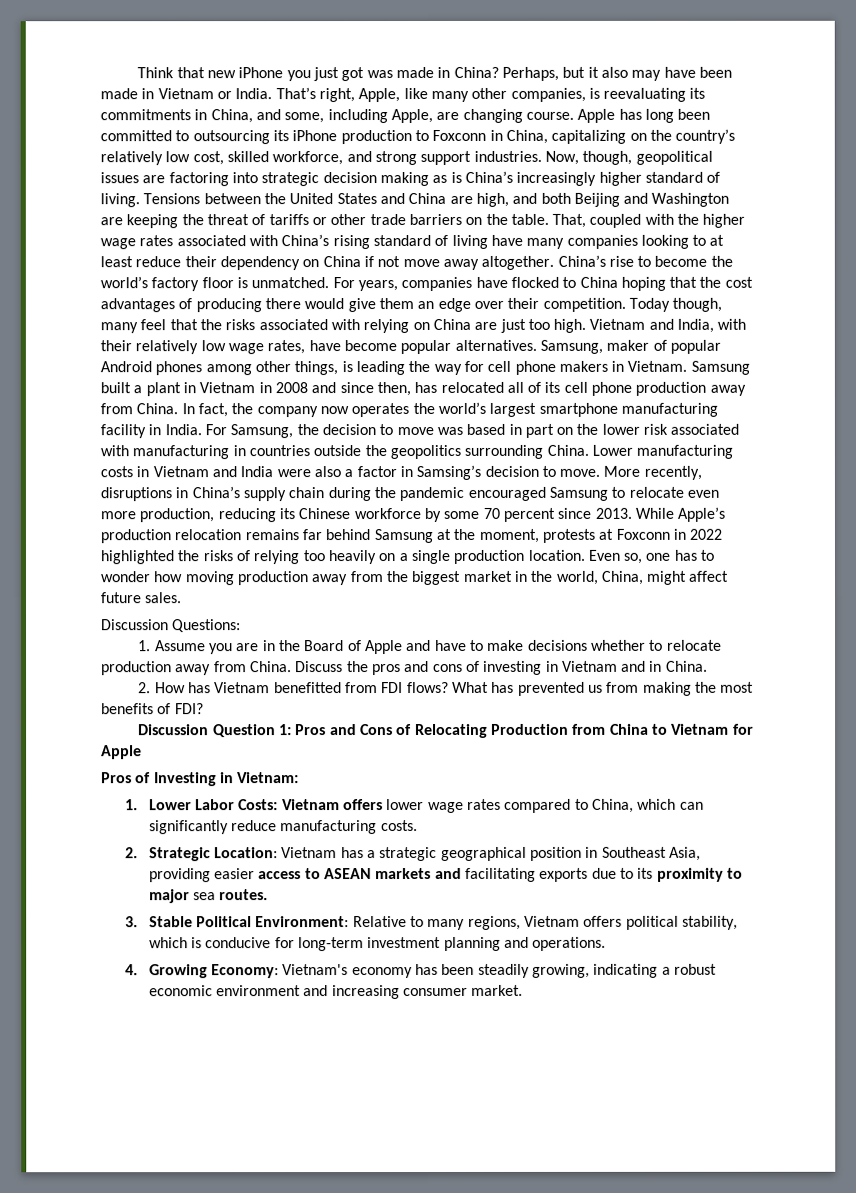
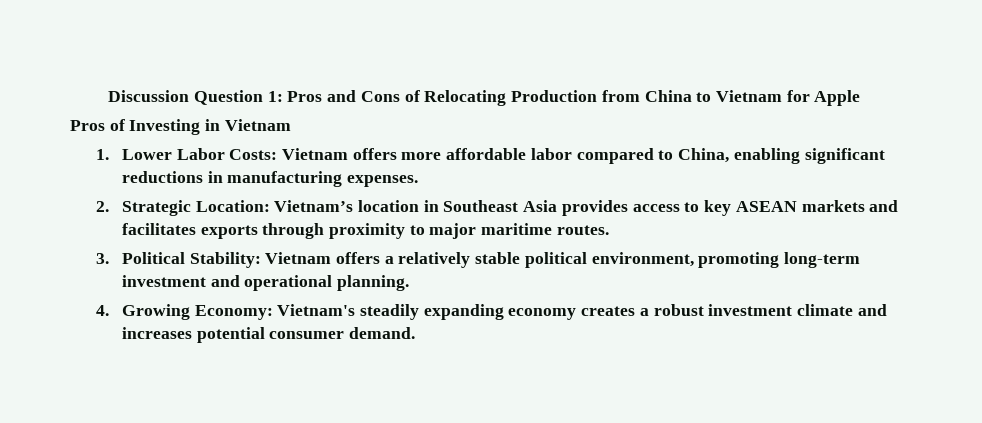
[137,66,732,82] [100,87,706,103] [100,108,711,124] [100,128,736,145] [100,150,713,166] [100,170,721,187] [100,192,730,208] [100,213,746,229] [100,234,725,250] [100,254,733,271] [100,276,753,292] [100,297,723,313] [100,318,747,334] [100,339,721,355] [100,360,750,376] [100,381,746,397] [100,401,718,418] [100,423,740,439] [100,444,734,460] [100,464,702,481] [100,486,719,502] [100,506,726,523] [100,528,723,544] [100,549,715,565] [100,570,729,586] [100,592,183,604] [101,619,242,633] [138,639,722,655] [101,660,708,676] [138,681,755,696] [101,703,204,715] Think that new iPhone you just got was made in China? Perhaps, but it also may have been made in Vietnam or India. That’s right, Apple, like many other companies, is reevaluating its commitments in China, and some, including Apple, are changing course. Apple has long been committed to outsourcing its iPhone production to Foxconn in China, capitalizing on the country’s relatively low cost, skilled workforce, and strong support industries. Now, though, geopolitical issues are factoring into strategic decision making as is China’s increasingly higher standard of living. Tensions between the United States and China are high, and both Beijing and Washington are keeping the threat of tariffs or other trade barriers on the table. That, coupled with the higher wage rates associated with China’s rising standard of living have many companies looking to at least reduce their dependency on China if not move away altogether. China’s rise to become the world’s factory floor is unmatched. For years, companies have flocked to China hoping that the cost advantages of producing there would give them an edge over their competition. Today though, many feel that the risks associated with relying on China are just too high. Vietnam and India, with their relatively low wage rates, have become popular alternatives. Samsung, maker of popular Android phones among other things, is leading the way for cell phone makers in Vietnam. Samsung built a plant in Vietnam in 2008 and since then, has relocated all of its cell phone production away from China. In fact, the company now operates the world’s largest smartphone manufacturing facility in India. For Samsung, the decision to move was based in part on the lower risk associated with manufacturing in countries outside the geopolitics surrounding China. Lower manufacturing costs in Vietnam and India were also a factor in Samsing’s decision to move. More recently, disruptions in China’s supply chain during the pandemic encouraged Samsung to relocate even more production, reducing its Chinese workforce by some 70 percent since 2013. While Apple’s production relocation remains far behind Samsung at the moment, protests at Foxconn in 2022 highlighted the risks of relying too heavily on a single production location. Even so, one has to wonder how moving production away from the biggest market in the world, China, might affect future sales. // Discussion Questions: // 1. Assume you are in the Board of Apple and have to make decisions whether to relocate production away from China. Discuss the pros and cons of investing in Vietnam and in China. // 2. How has Vietnam benefitted from FDI flows? What has prevented us from making the most benefits of FDI? // -> (108, 96) none
[237,772,300,784] Vietnam: -> [224,119,291,131] Vietnam
[386,798,704,814] [148,820,418,835] [124,846,701,862] [148,868,256,883] lower wage rates compared to China, which can significantly reduce manufacturing costs. // 2. Strategic Location: Vietnam has a strategic geographical position in Southeast Asia, providing easier -> [401,148,885,164] [121,171,418,187] [95,200,628,216] more affordable labor compared to China, enabling significant reductions in manufacturing expenses. // 2. Strategic Location: Vietnam’s location in Southeast Asia provides
(321, 874) none -> [704,200,732,216] key
[465,867,654,882] facilitating exports due to its -> [121,223,325,239] facilitates exports through
[193,892,217,901] sea -> [481,223,553,235] maritime
[148,915,738,931] [148,936,607,952] [124,963,717,979] [148,984,524,1000] Stable Political Environment: Relative to many regions, Vietnam offers political stability, which is conducive for long-term investment planning and operations. // 4. Growing Economy: Vietnam's economy has been steadily growing, indicating a robust economic environment and increasing consumer market. -> [121,252,861,268] [121,275,409,291] [95,304,887,320] [121,327,415,343] Political Stability: Vietnam offers a relatively stable political environment, promoting long-term investment and operational planning. // 4. Growing Economy: Vietnam's steadily expanding economy creates a robust investment climate and increases potential consumer demand.

